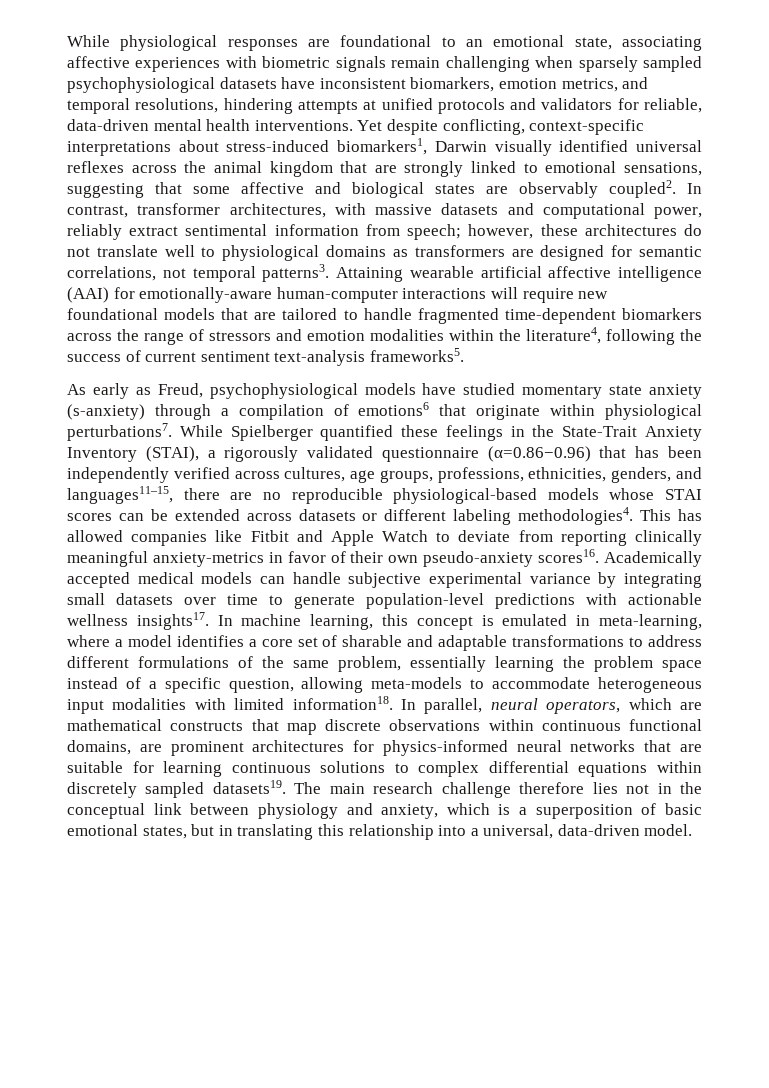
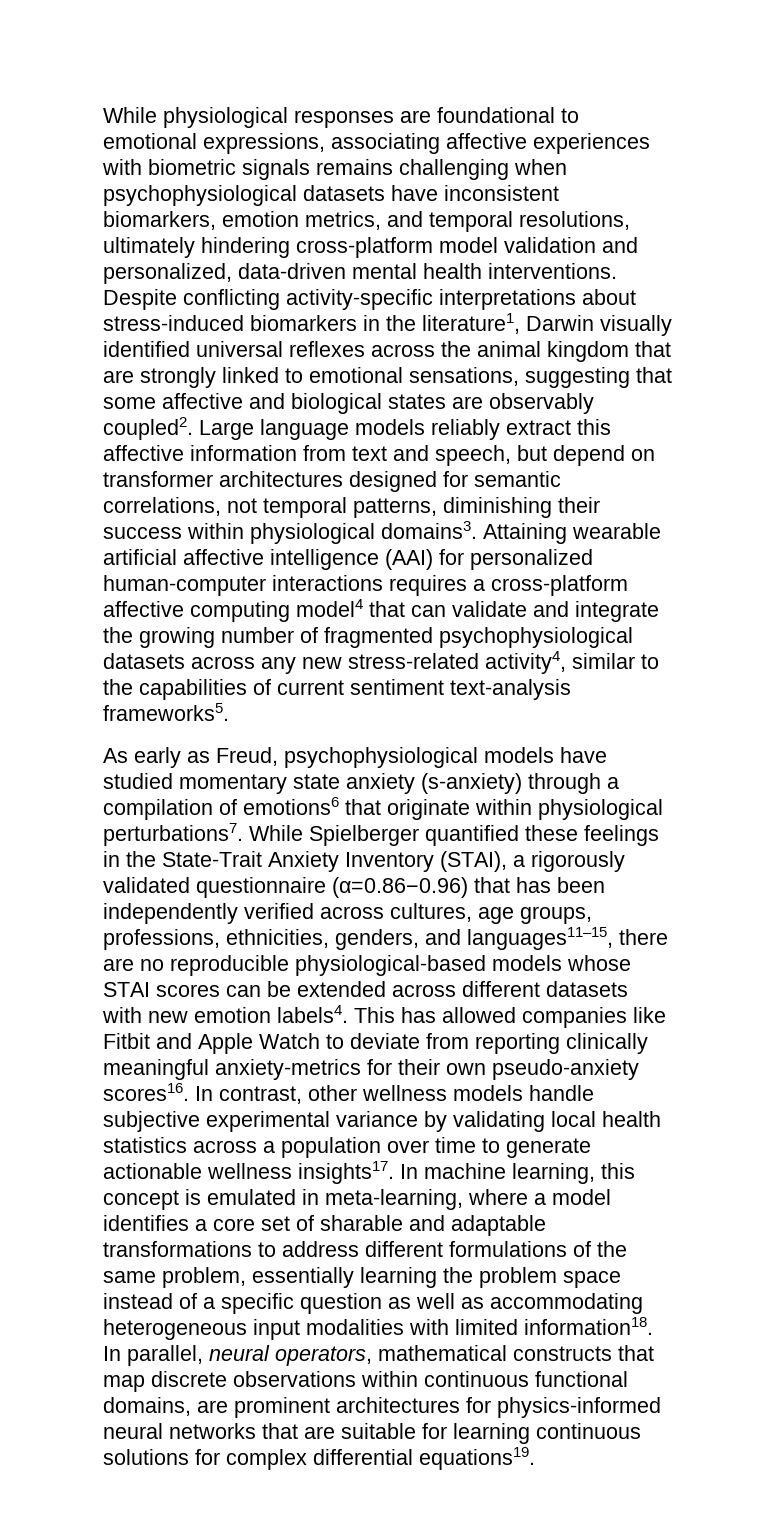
[465,35,612,50] an emotional state, -> [103,133,325,154] emotional expressions,
[391,57,441,68] remain -> [316,159,393,175] remains
[578,56,703,72] sparsely sampled -> (567, 167) none
[223,98,702,114] [67,119,645,135] [67,138,428,156] hindering attempts at unified protocols and validators for reliable, data-driven mental health interventions. Yet despite conflicting, context-specific interpretations about stress-induced biomarkers1, -> [103,237,638,258] [103,263,617,284] [103,289,636,310] [103,313,520,334] ultimately hindering cross-platform model validation and personalized, data-driven mental health interventions. Despite conflicting activity-specific interpretations about stress-induced biomarkers in the literature1,
[687,183,702,194] [67,203,702,219] [67,224,702,240] [67,245,534,261] In contrast, transformer architectures, with massive datasets and computational power, reliably extract sentimental information from speech; however, these architectures do not translate well to physiological domains as transformers are -> [199,419,611,440] [103,445,655,466] [103,471,343,487] Large language models reliably extract this affective information from text and speech, but depend on transformer architectures
[262,264,330,282] patterns3. -> [353,497,600,518] [103,521,477,544] patterns, diminishing their success within physiological domains3.
[139,287,273,303] emotionally-aware -> [470,549,593,570] personalized
[490,287,609,303] [67,308,702,324] [67,327,702,345] [67,354,121,362] will require new foundational models that are tailored to handle fragmented time-dependent biomarkers across the range of stressors and emotion modalities within the literature4, following the success -> [389,575,628,596] [103,599,659,622] [103,627,633,648] [103,651,659,674] [103,679,247,700] requires a cross-platform affective computing model4 that can validate and integrate the growing number of fragmented psychophysiological datasets across any new stress-related activity4, similar to the capabilities
[298,507,634,525] datasets or different labeling methodologies4. -> [462,981,628,997] [102,1005,348,1023] different datasets with new emotion labels4.
[268,551,346,563] in favor of -> [367,1059,392,1075] for
[603,551,702,567] [67,572,285,588] Academically accepted medical models can -> [195,1085,523,1104] In contrast, other wellness models
[624,573,702,588] [67,593,173,605] integrating small datasets -> [453,1111,661,1132] [103,1137,381,1158] validating local health statistics across a population
[366,593,617,609] population-level predictions with -> (591, 1148) none
[228,677,591,693] question, allowing meta-models to accommodate -> [300,1293,643,1314] question as well as accommodating
[628,698,702,710] which are -> (372, 1356) none
[394,763,409,773] to -> [195,1449,220,1465] for
[578,761,702,777] [67,780,702,798] [67,803,702,819] [67,824,693,840] equations within discretely sampled datasets19. The main research challenge therefore lies not in the conceptual link between physiology and anxiety, which is a superposition of basic emotional states, but in translating this relationship into a universal, data-driven model. -> [419,1447,535,1470] equations19.

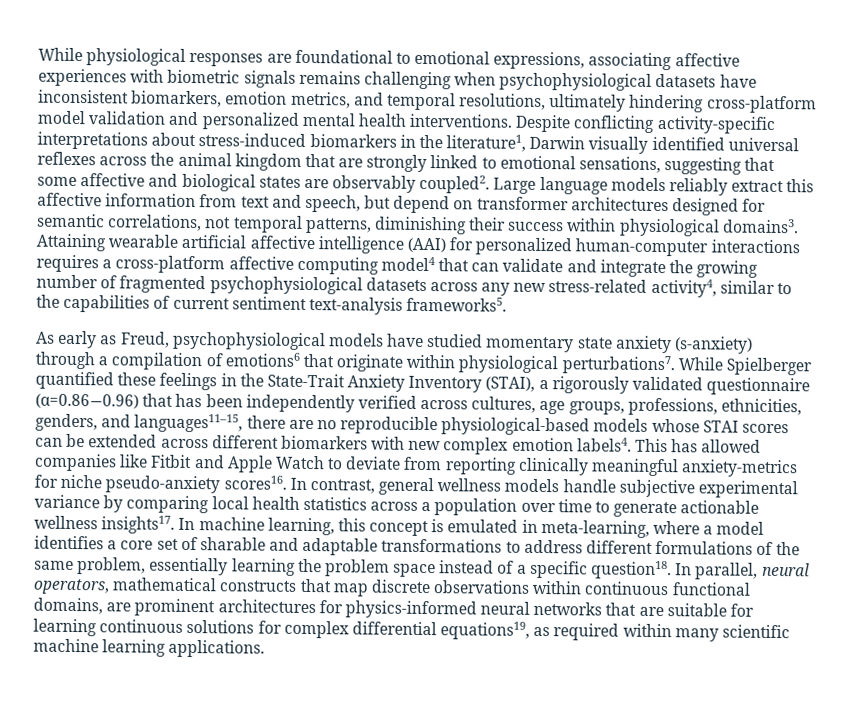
[103,263,346,284] personalized, data-driven -> [201,112,300,130] personalized
[546,981,628,997] datasets -> [280,435,368,450] biomarkers
(188, 1017) none -> [443,437,509,455] complex
[398,1059,486,1075] their own -> [60,474,103,489] niche
[308,1085,357,1101] other -> [378,477,435,496] general
[453,1111,545,1132] validating -> [126,495,210,514] comparing
[300,1293,643,1314] [103,1317,653,1340] question as well as accommodating heterogeneous input modalities with limited information18. -> [591,560,673,580] question18.
[419,1447,535,1470] equations19. -> [440,621,791,642] [33,638,266,658] equations19, as required within many scientific machine learning applications.

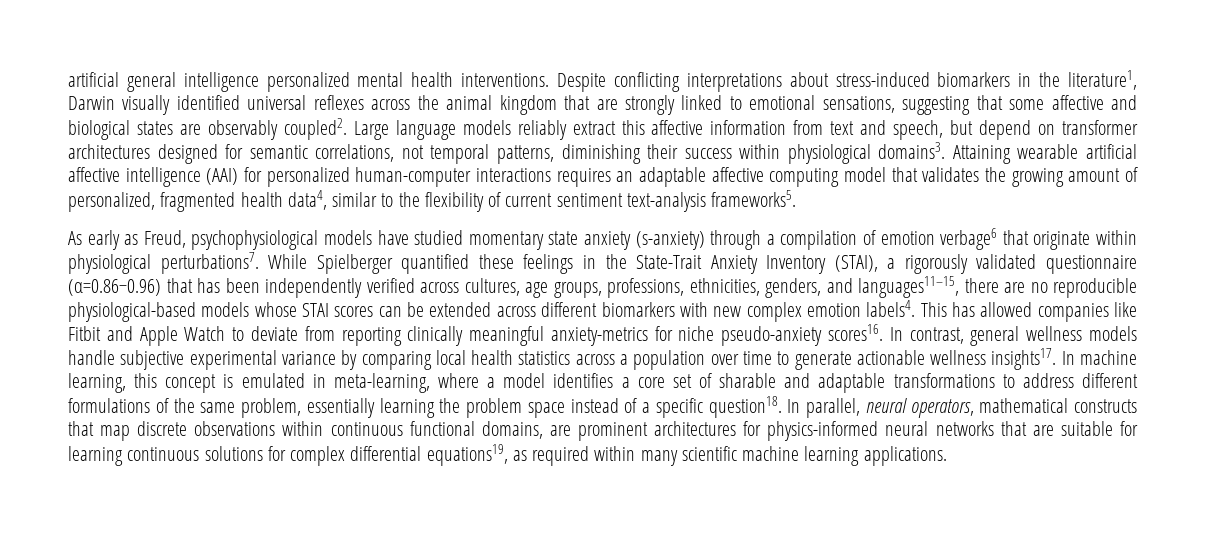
[38,47,740,71] [38,68,757,91] [38,89,817,114] [37,110,200,126] While physiological responses are foundational to emotional expressions, associating affective experiences with biometric signals remains challenging when psychophysiological datasets have inconsistent biomarkers, emotion metrics, and temporal resolutions, ultimately hindering cross-platform model validation and -> [68,72,259,92] artificial general intelligence
[656,115,776,134] activity-specific -> (680, 82) none
[102,255,759,278] [36,274,717,298] a cross-platform affective computing model4 that can validate and integrate the growing number of fragmented psychophysiological datasets across any new stress-related activity4, -> [616,167,1138,187] [68,190,327,212] an adaptable affective computing model that validates the growing amount of personalized, fragmented health data4,
[63,294,151,313] capabilities -> [424,192,484,212] flexibility
[224,352,300,367] emotions6 -> [880,228,998,250] emotion verbage6

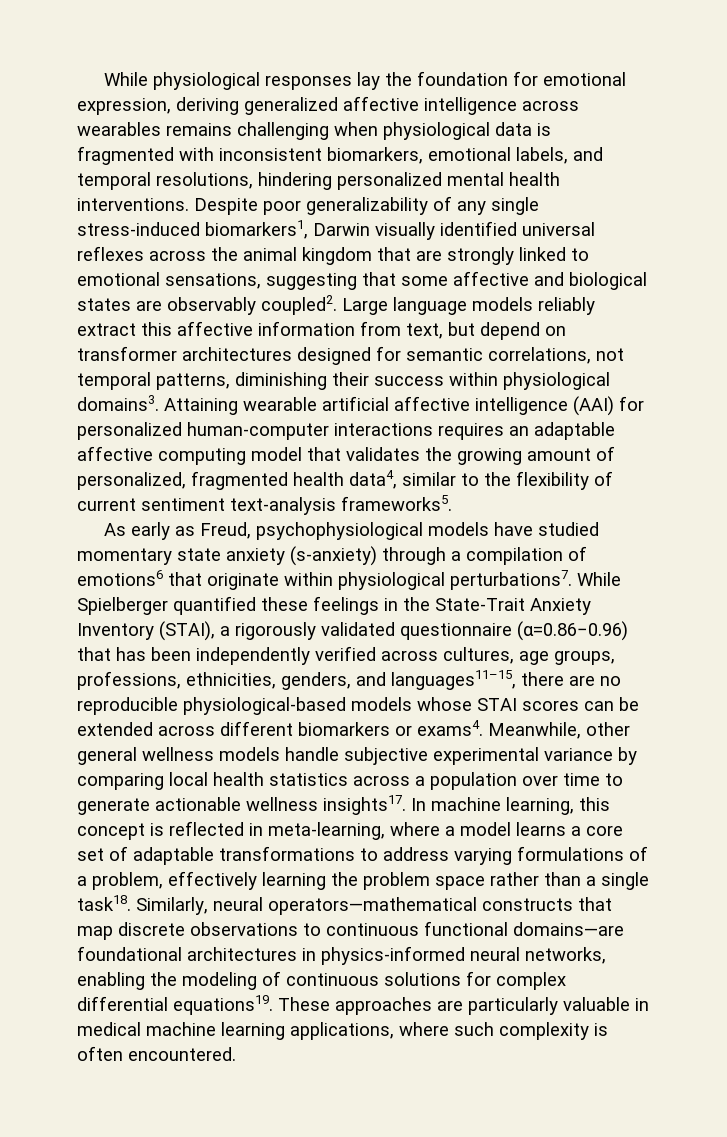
[68,72,259,92] artificial general intelligence -> [103,71,626,90] [77,96,579,115] [77,122,551,140] [77,146,603,165] [77,172,332,190] While physiological responses lay the foundation for emotional expression, deriving generalized affective intelligence across wearables remains challenging when physiological data is fragmented with inconsistent biomarkers, emotional labels, and temporal resolutions, hindering
[613,70,1137,92] conflicting interpretations about stress-induced biomarkers in the literature1, -> [263,196,539,215] [77,220,308,239] poor generalizability of any single stress-induced biomarkers1,
[830,120,944,140] text and speech, -> [406,323,443,339] text,
[880,228,998,250] emotion verbage6 -> [77,570,163,586] emotions6
[679,300,1137,322] [68,324,964,346] with new complex emotion labels4. This has allowed companies like Fitbit and Apple Watch to deviate from reporting clinically meaningful anxiety-metrics for niche pseudo-anxiety scores16. In contrast, -> [395,720,630,739] or exams4. Meanwhile, other
[241,373,305,388] emulated -> [169,821,244,836] reflected
[553,373,614,388] identifies -> [516,822,566,836] learns
[719,373,811,388] sharable and -> (128, 853) none
[1081,373,1138,388] different -> [454,848,512,865] varying
[173,396,1069,418] the same problem, essentially learning the problem space instead of a specific question18. In parallel, neural operators, mathematical -> [77,871,649,890] [77,895,477,915] a problem, effectively learning the problem space rather than a single task18. Similarly, neural operators—mathematical
[282,421,324,436] within -> [303,923,321,936] to
[481,421,1138,441] [68,446,123,466] domains, are prominent architectures for physics-informed neural networks that are suitable for learning -> [513,922,624,936] [77,946,606,965] [77,971,281,990] domains—are foundational architectures in physics-informed neural networks, enabling the modeling of
[426,444,947,466] equations19, as required within many scientific machine learning applications. -> [173,995,649,1015] [77,1022,608,1040] [77,1046,236,1061] equations19. These approaches are particularly valuable in medical machine learning applications, where such complexity is often encountered.

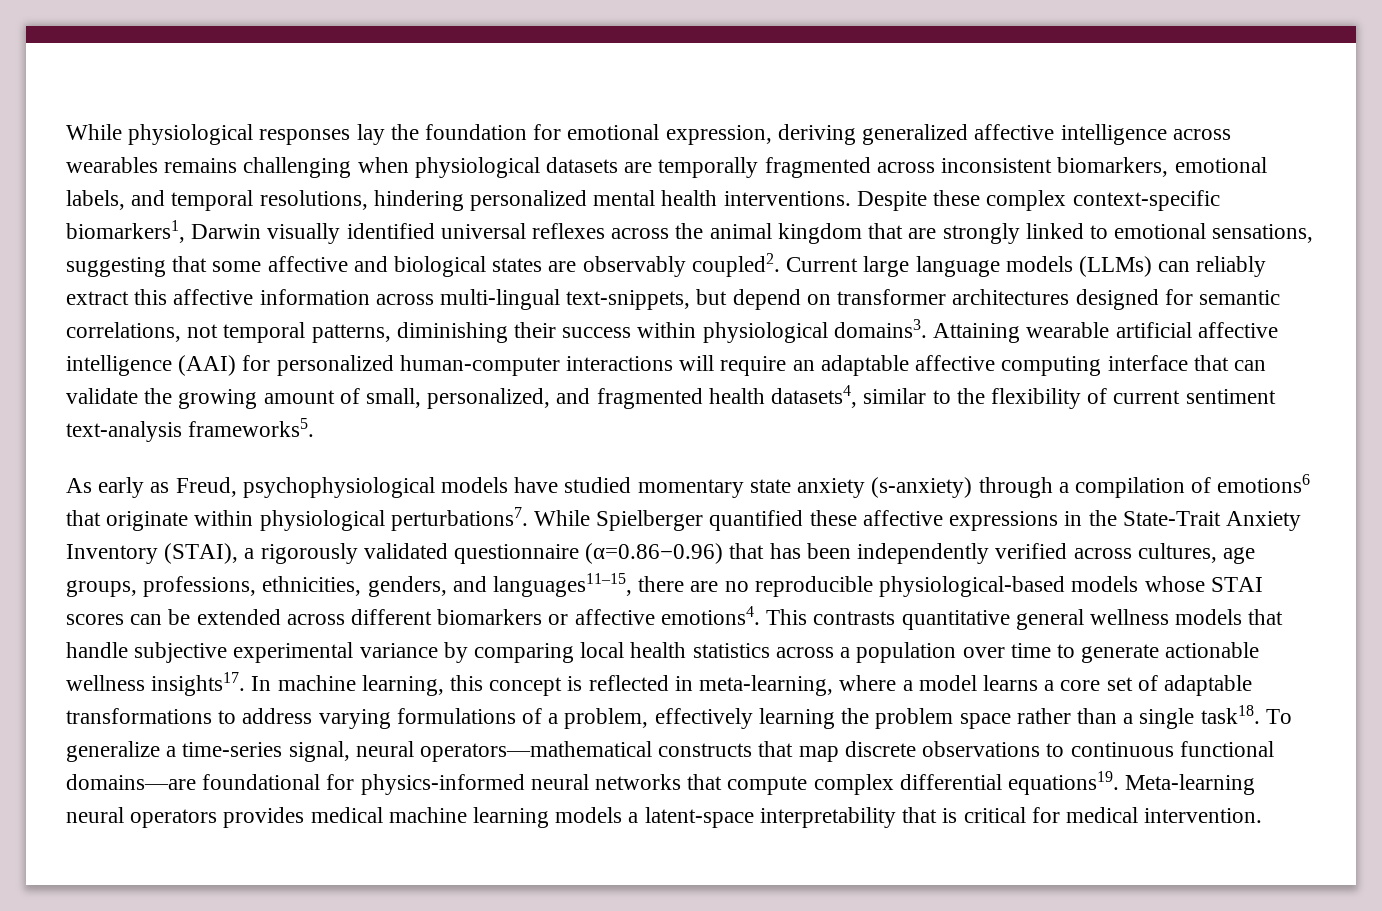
[495,122,551,136] [77,146,214,165] data is fragmented with -> [546,157,935,178] datasets are temporally fragmented across
[263,196,539,215] [77,222,200,236] poor generalizability of any single stress-induced -> [933,190,1220,211] these complex context-specific
[342,297,533,315] Large language models -> [786,256,1191,277] Current large language models (LLMs) can
[360,321,443,339] from text, -> [375,289,691,310] across multi-lingual text-snippets,
[438,423,504,440] requires -> [679,355,787,376] will require
[251,447,420,461] model that validates -> [1107,355,1266,371] [66,388,138,404] interface that can validate
[77,472,186,490] personalized, -> [366,388,591,409] small, personalized, and
[349,470,397,489] data4, -> [771,385,858,408] datasets4,
[313,596,379,615] feelings -> [862,510,1059,531] affective expressions
[417,720,630,739] exams4. Meanwhile, other -> [574,606,1010,630] affective emotions4. This contrasts quantitative
(280, 754) none -> [1248,609,1284,625] that
[136,897,208,915] Similarly, -> [1265,709,1292,724] [66,741,350,762] To generalize a time-series signal,
[187,946,606,965] [77,971,566,990] [77,995,649,1015] [77,1022,608,1040] [77,1046,236,1061] architectures in physics-informed neural networks, enabling the modeling of continuous solutions for complex differential equations19. These approaches are particularly valuable in medical machine learning applications, where such complexity is often encountered. -> [326,771,1256,795] [66,807,1263,828] for physics-informed neural networks that compute complex differential equations19. Meta-learning neural operators provides medical machine learning models a latent-space interpretability that is critical for medical intervention.

